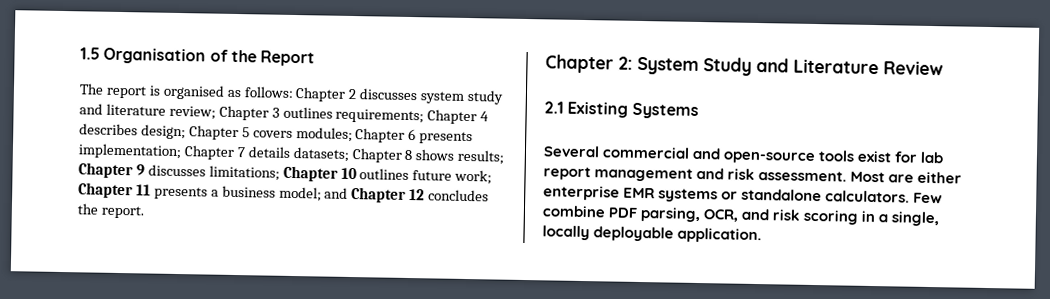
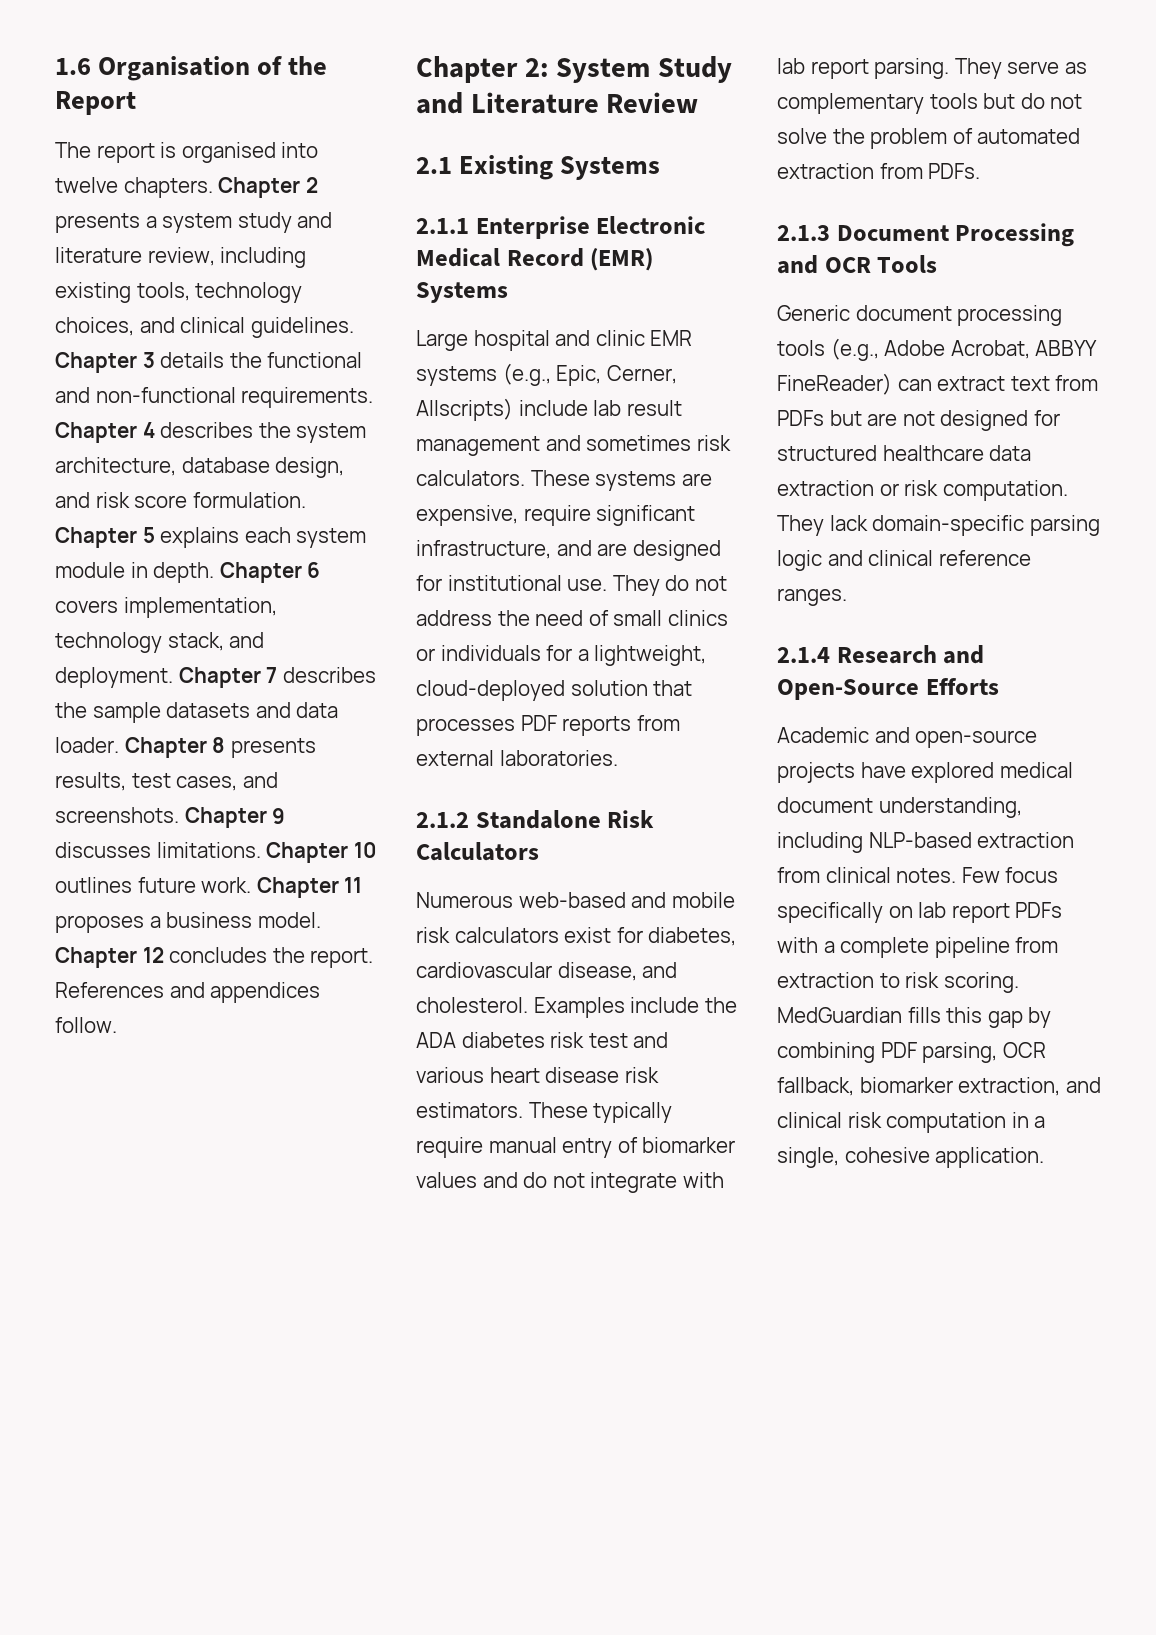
[80,47,100,60] 1.5 -> [55,58,91,75] 1.6
[226,86,505,105] [79,103,490,125] [79,123,474,145] [78,143,505,165] as follows: Chapter 2 discusses system study and literature review; Chapter 3 outlines requirements; Chapter 4 describes design; Chapter 5 covers modules; Chapter 6 presents implementation; Chapter 7 details datasets; Chapter 8 shows results; -> [281,142,319,158] [55,177,318,198] [55,212,333,233] [55,247,307,268] [55,282,303,303] [55,317,354,338] [55,352,363,373] [55,387,374,408] [55,422,367,443] [55,457,345,478] [55,492,306,508] [55,527,367,548] [55,562,321,583] [55,597,277,618] [55,632,265,653] [55,667,376,688] [55,702,339,723] [55,737,316,758] [55,772,278,791] [55,807,179,823] into twelve chapters. Chapter 2 presents a system study and literature review, including existing tools, technology choices, and clinical guidelines. Chapter 3 details the functional and non-functional requirements. Chapter 4 describes the system architecture, database design, and risk score formulation. Chapter 5 explains each system module in depth. Chapter 6 covers implementation, technology stack, and deployment. Chapter 7 describes the sample datasets and data loader. Chapter 8 presents results, test cases, and screenshots.
[208,165,280,181] limitations; -> [156,842,261,858] limitations.
[454,169,493,185] work; -> [201,877,252,893] work.
[153,186,208,200] presents -> [55,915,144,933] proposes
[278,186,349,202] model; and -> [257,912,321,928] model.
(144, 212) none -> [55,982,321,1003] [55,1017,117,1033] References and appendices follow.
[543,145,945,165] [543,166,963,184] [543,185,944,204] [542,205,859,225] Several commercial and open-source tools exist for lab report management and risk assessment. Most are either enterprise EMR systems or standalone calculators. Few combine PDF parsing, OCR, and risk scoring -> [416,216,706,239] [416,248,654,271] [416,282,508,303] [416,330,693,351] [416,363,677,386] [416,398,682,421] [416,435,731,456] [416,470,712,491] [416,505,696,526] [416,540,721,561] [416,575,727,596] [416,610,728,626] [416,645,707,666] [416,680,693,701] [416,715,680,736] [416,750,618,766] [416,810,655,829] [416,842,539,861] [416,892,735,908] [416,927,737,946] [416,962,678,981] [416,997,737,1018] [416,1032,669,1048] [416,1067,659,1083] [416,1102,673,1123] [416,1137,736,1158] [416,1172,724,1193] [777,58,1087,79] [777,93,1083,114] [777,128,1081,149] [777,163,981,179] [777,223,1075,247] [777,255,938,274] [777,305,1063,326] [777,338,1098,361] [777,373,1099,395] [777,410,1060,431] [777,445,1032,461] [777,480,1068,501] [777,515,1100,536] [777,550,1031,571] [777,588,847,606] [777,645,985,664] [777,678,999,700] [777,727,1038,748] [777,762,1073,783] [777,797,1022,818] [777,832,1075,853] [777,867,1059,883] [777,902,1063,923] [777,937,1059,958] [777,972,1019,993] [777,1007,1052,1028] [777,1042,1046,1063] [777,1077,1101,1096] [777,1112,1007,1133] 2.1.1 Enterprise Electronic Medical Record (EMR) Systems // Large hospital and clinic EMR systems (e.g., Epic, Cerner, Allscripts) include lab result management and sometimes risk calculators. These systems are expensive, require significant infrastructure, and are designed for institutional use. They do not address the need of small clinics or individuals for a lightweight, cloud-deployed solution that processes PDF reports from external laboratories. // 2.1.2 Standalone Risk Calculators // Numerous web-based and mobile risk calculators exist for diabetes, cardiovascular disease, and cholesterol. Examples include the ADA diabetes risk test and various heart disease risk estimators. These typically require manual entry of biomarker values and do not integrate with lab report parsing. They serve as complementary tools but do not solve the problem of automated extraction from PDFs. // 2.1.3 Document Processing and OCR Tools // Generic document processing tools (e.g., Adobe Acrobat, ABBYY FineReader) can extract text from PDFs but are not designed for structured healthcare data extraction or risk computation. They lack domain-specific parsing logic and clinical reference ranges. // 2.1.4 Research and Open-Source Efforts // Academic and open-source projects have explored medical document understanding, including NLP-based extraction from clinical notes. Few focus specifically on lab report PDFs with a complete pipeline from extraction to risk scoring. MedGuardian fills this gap by combining PDF parsing, OCR fallback, biomarker extraction, and clinical risk computation
[542,225,675,242] locally deployable -> [844,1147,930,1163] cohesive

